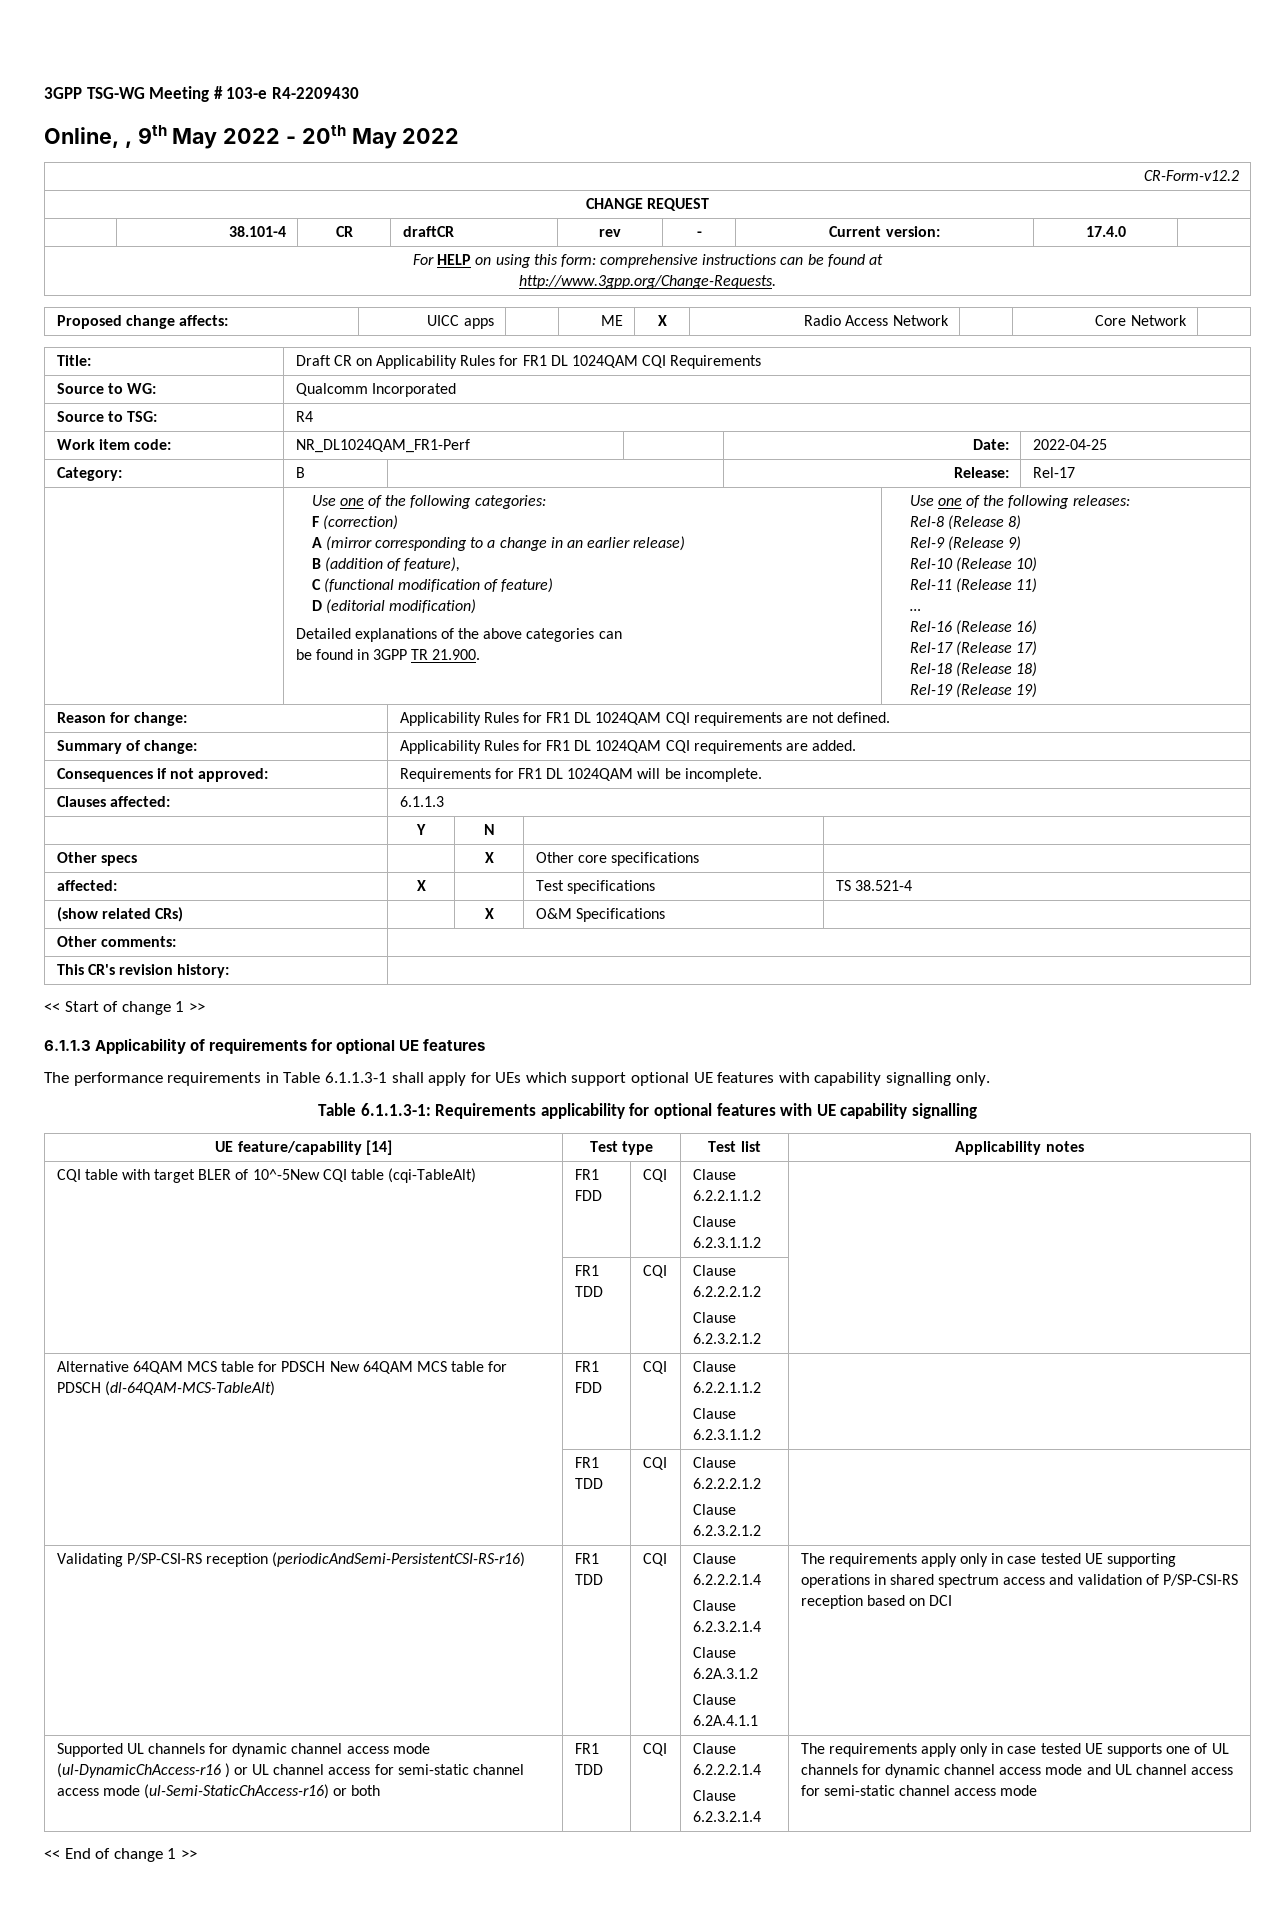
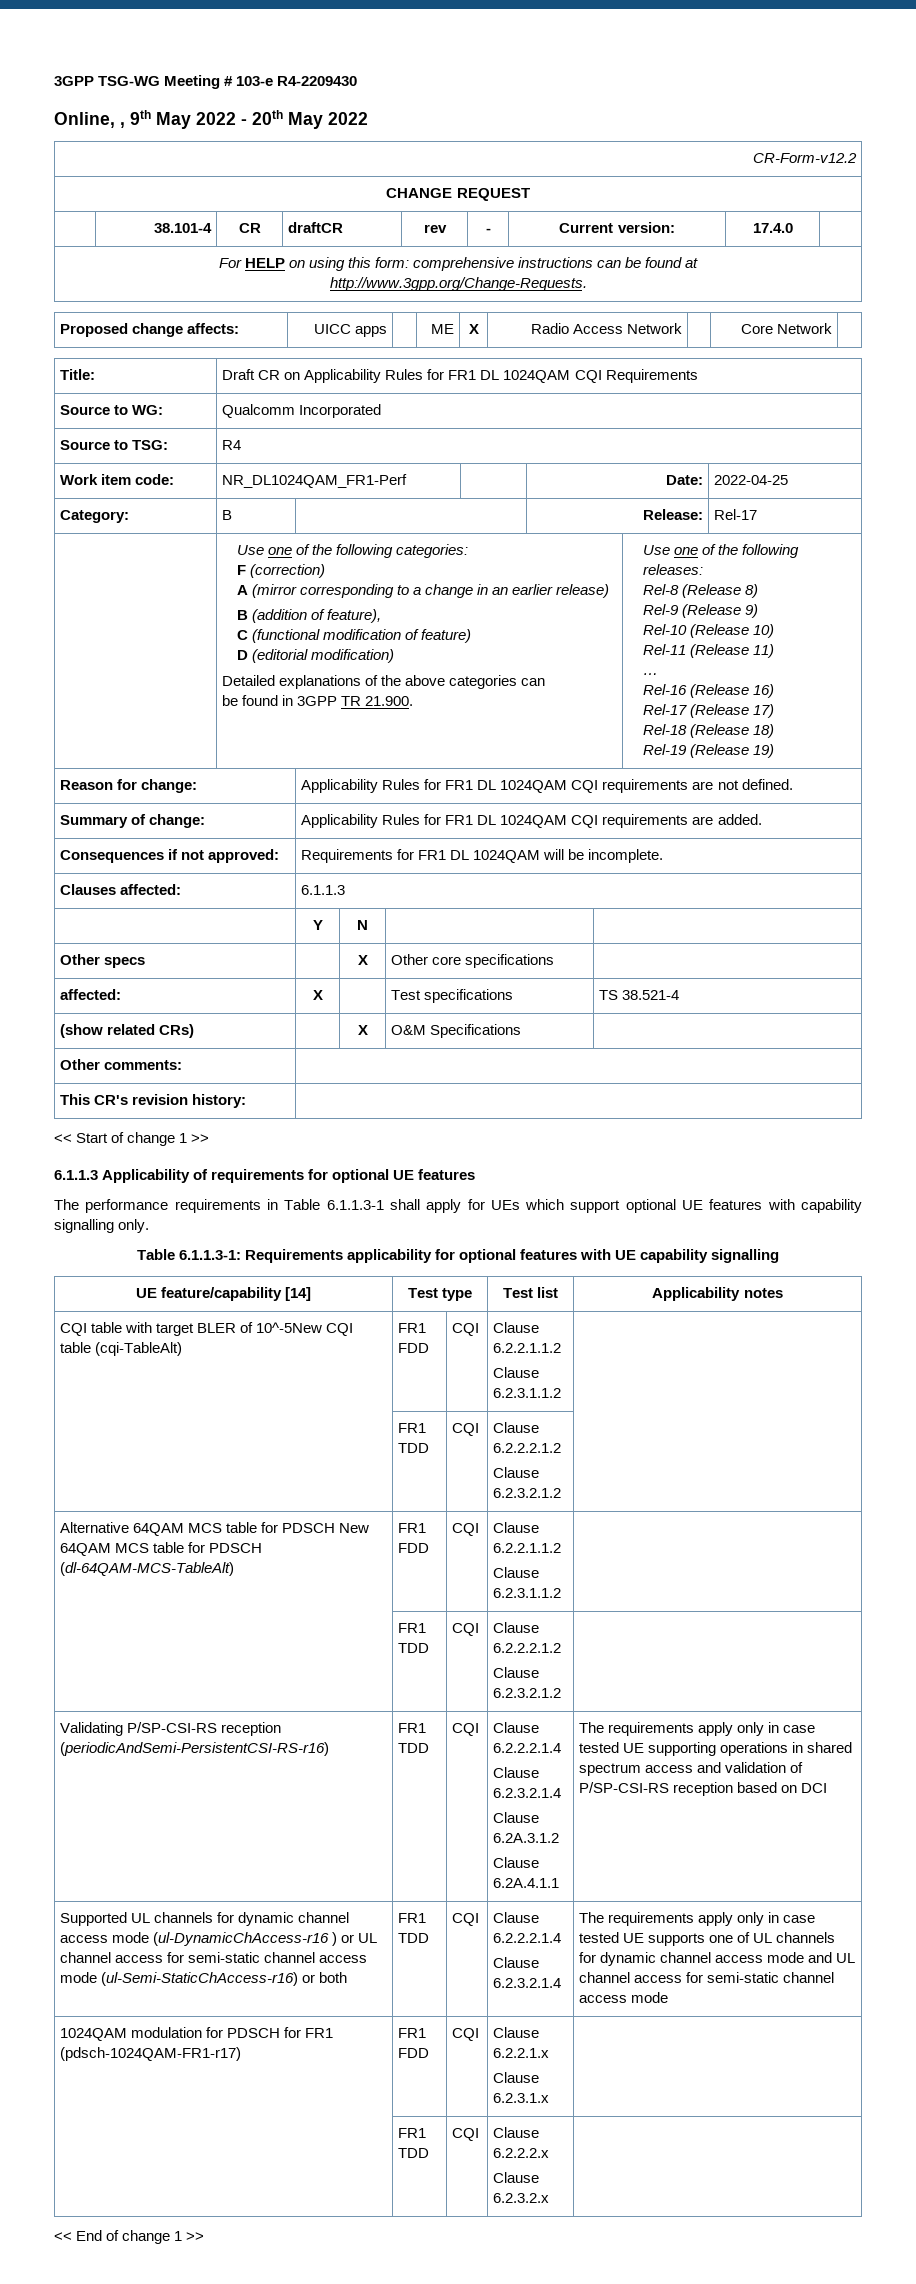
(1038, 1790) none -> [60,2027,334,2041] [60,2047,242,2061] [398,2028,427,2038] [398,2048,430,2058] [452,2028,480,2041] [493,2027,540,2038] [493,2048,550,2058] [493,2072,540,2083] [493,2093,550,2103] [398,2128,427,2138] [398,2148,430,2158] [452,2128,480,2141] [493,2127,540,2138] [493,2148,550,2158] [493,2172,540,2183] [493,2193,550,2203] // 1024QAM modulation for PDSCH for FR1 (pdsch-1024QAM-FR1-r17) | FR1 FDD | CQI | Clause 6.2.2.1.x // Clause 6.2.3.1.x | // | FR1 TDD | CQI | Clause 6.2.2.2.x // Clause 6.2.3.2.x |

